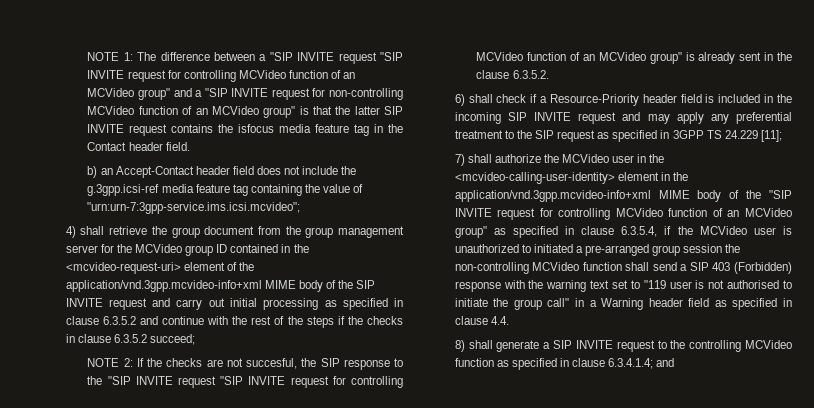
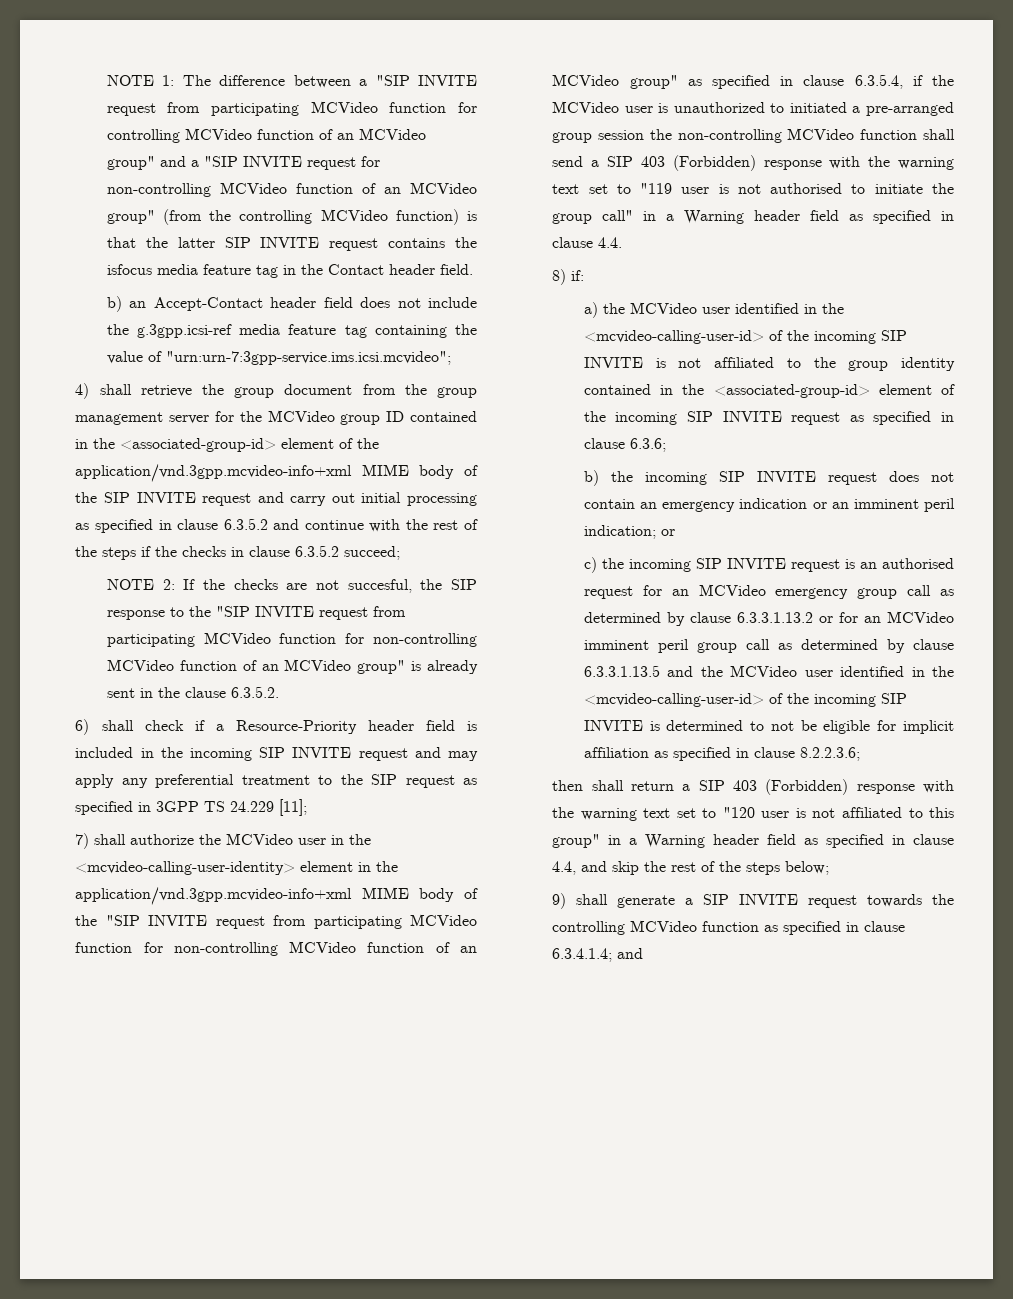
[380,52,403,61] [87,70,166,82] "SIP INVITE request -> [167,101,447,116] from participating MCVideo function
(296, 112) none -> [163,209,459,225] (from the controlling MCVideo function)
[65,262,181,274] <mcvideo-request-uri> -> [120,438,277,452] <associated-group-id>
[220,376,403,388] "SIP INVITE request for controlling -> [372,606,406,617] [106,632,477,647] from participating MCVideo function for non-controlling
[539,208,611,220] for controlling -> [273,914,477,929] [75,942,278,956] from participating MCVideo function for non-controlling
(465, 346) none -> [571,270,585,281] [583,302,844,318] [583,330,907,344] [583,357,955,371] [583,384,955,398] [583,411,955,425] [583,438,666,452] [583,470,954,486] [583,498,955,512] [583,525,675,539] [583,557,954,573] [583,584,954,599] [583,611,954,626] [583,639,954,653] [583,665,954,677] [583,693,907,707] [583,720,954,734] [583,747,860,761] [552,779,954,795] [552,807,955,821] [552,834,954,848] [552,861,830,875] [552,893,567,909] if: // a) the MCVideo user identified in the <mcvideo-calling-user-id> of the incoming SIP INVITE is not affiliated to the group identity contained in the <associated-group-id> element of the incoming SIP INVITE request as specified in clause 6.3.6; // b) the incoming SIP INVITE request does not contain an emergency indication or an imminent peril indication; or // c) the incoming SIP INVITE request is an authorised request for an MCVideo emergency group call as determined by clause 6.3.3.1.13.2 or for an MCVideo imminent peril group call as determined by clause 6.3.3.1.13.5 and the MCVideo user identified in the <mcvideo-calling-user-id> of the incoming SIP INVITE is determined to not be eligible for implicit affiliation as specified in clause 8.2.2.3.6; // then shall return a SIP 403 (Forbidden) response with the warning text set to "120 user is not affiliated to this group" in a Warning header field as specified in clause 4.4, and skip the rest of the steps below; // 9)
[657,340,667,349] to -> [867,894,923,907] towards

